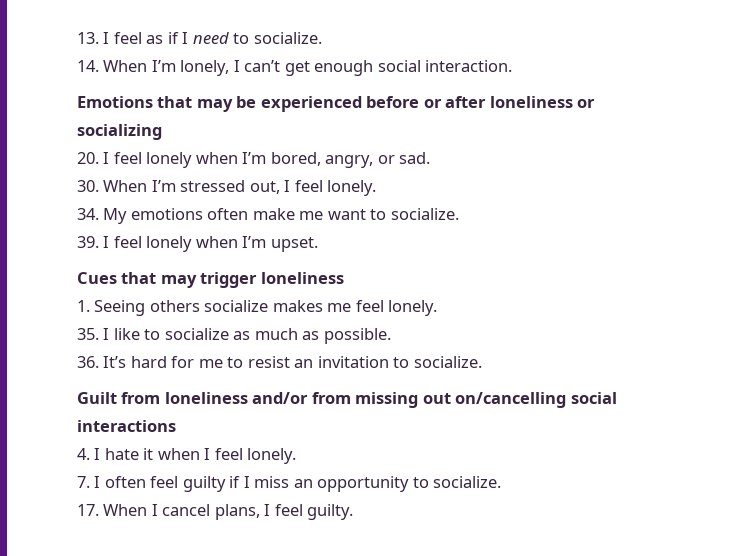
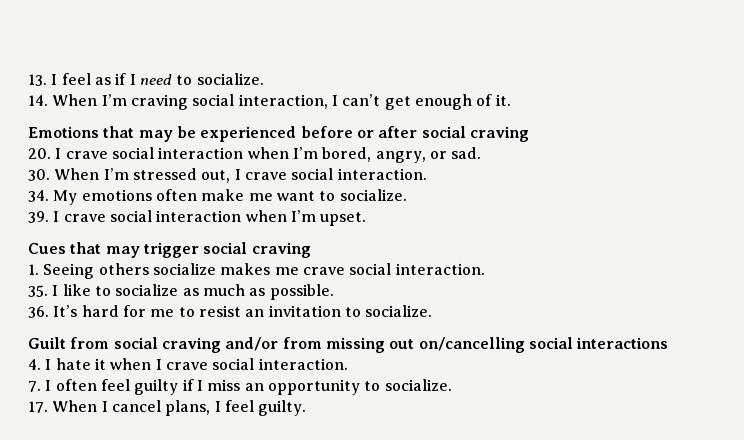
[180,60,230,76] lonely, -> [130,94,328,110] craving social interaction,
[377,60,513,72] social interaction. -> [476,94,511,106] of it.
[489,96,596,108] [77,124,162,140] loneliness or socializing -> [421,126,529,142] social craving
[113,152,193,168] feel lonely -> [65,147,244,159] crave social interaction
[294,180,377,196] feel lonely. -> [244,168,427,180] crave social interaction.
[113,236,193,252] feel lonely -> [63,210,242,222] crave social interaction
[260,272,344,284] loneliness -> [203,242,311,258] social craving
[355,300,438,316] feel lonely. -> [302,263,485,275] crave social interaction.
[164,392,248,404] loneliness -> [113,337,221,353] social craving
[214,448,297,464] feel lonely. -> [165,358,348,370] crave social interaction.

